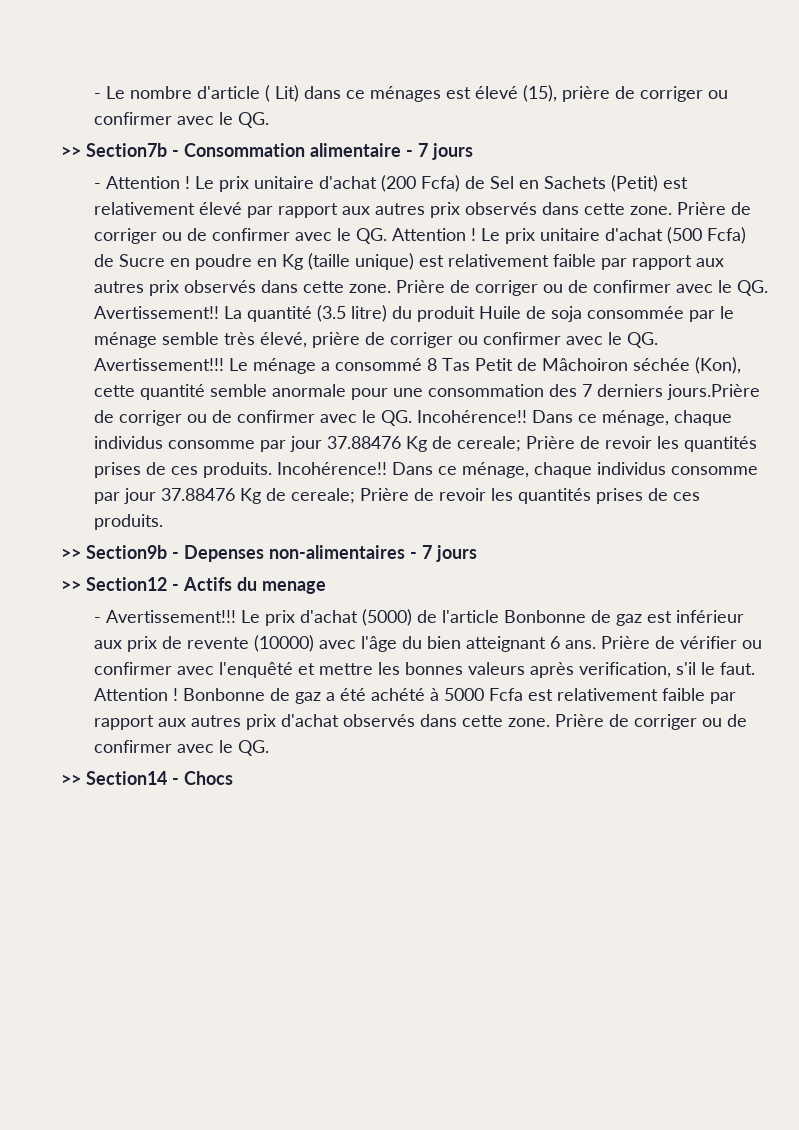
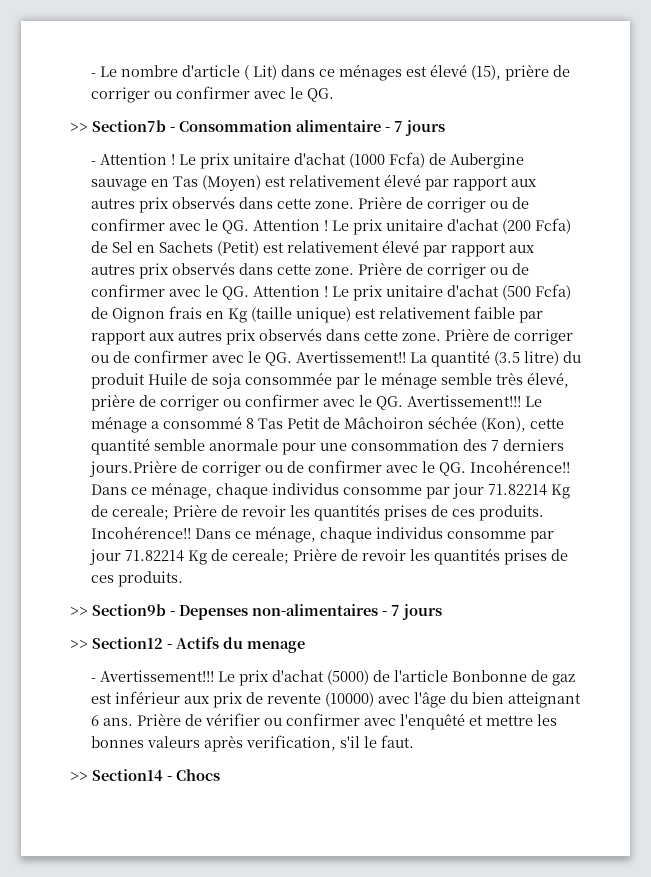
(378, 182) none -> [348,152,524,169] [90,174,537,191] [90,196,529,213] [90,218,499,235] (1000 Fcfa) de Aubergine sauvage en Tas (Moyen) est relativement élevé par rapport aux autres prix observés dans cette zone. Prière de corriger ou de confirmer avec le QG. Attention ! Le prix unitaire d'achat
[119,254,253,270] Sucre en poudre -> [111,306,202,323] Oignon frais
[327,436,402,449] 37.88476 -> [487,484,547,496] 71.82214
[161,488,236,501] 37.88476 -> [124,550,184,562] 71.82214
[94,688,737,704] [94,714,748,730] [94,740,270,756] Attention ! Bonbonne de gaz a été achété à 5000 Fcfa est relativement faible par rapport aux autres prix d'achat observés dans cette zone. Prière de corriger ou de confirmer avec le QG. -> (414, 741) none

